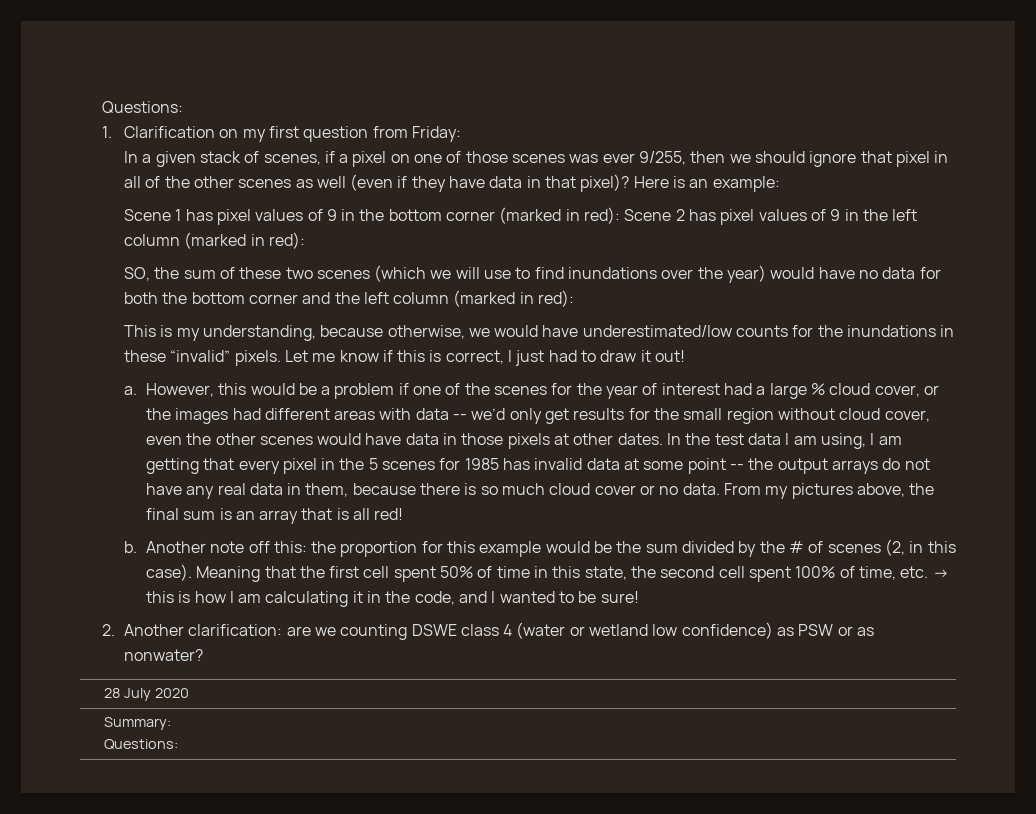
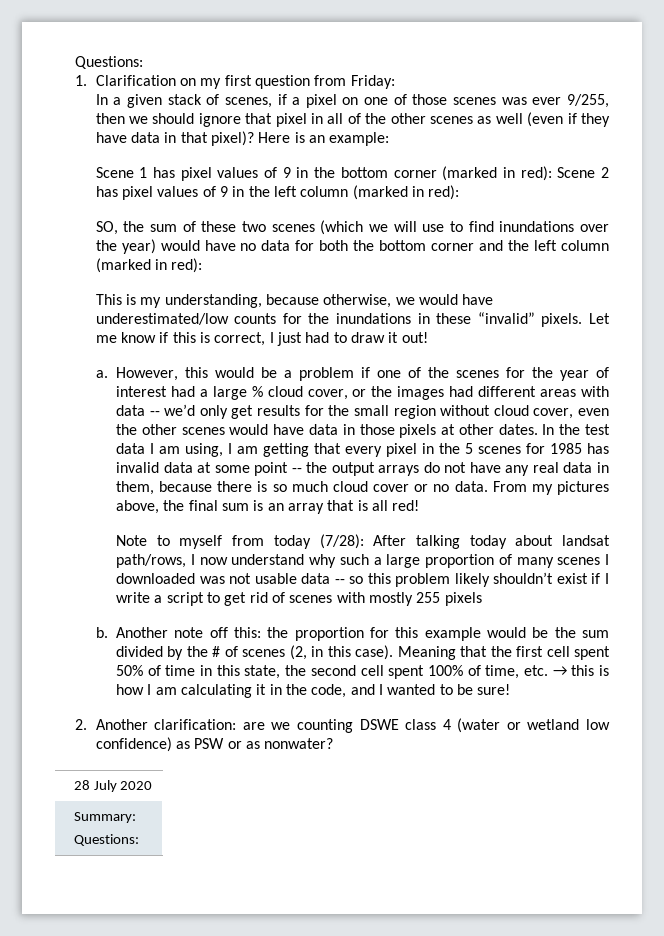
(404, 514) none -> [115,534,610,549] [115,554,609,568] [115,572,609,587] [115,592,482,606] // Note to myself from today (7/28): After talking today about landsat path/rows, I now understand why such a large proportion of many scenes I downloaded was not usable data -- so this problem likely shouldn’t exist if I write a script to get rid of scenes with mostly 255 pixels

